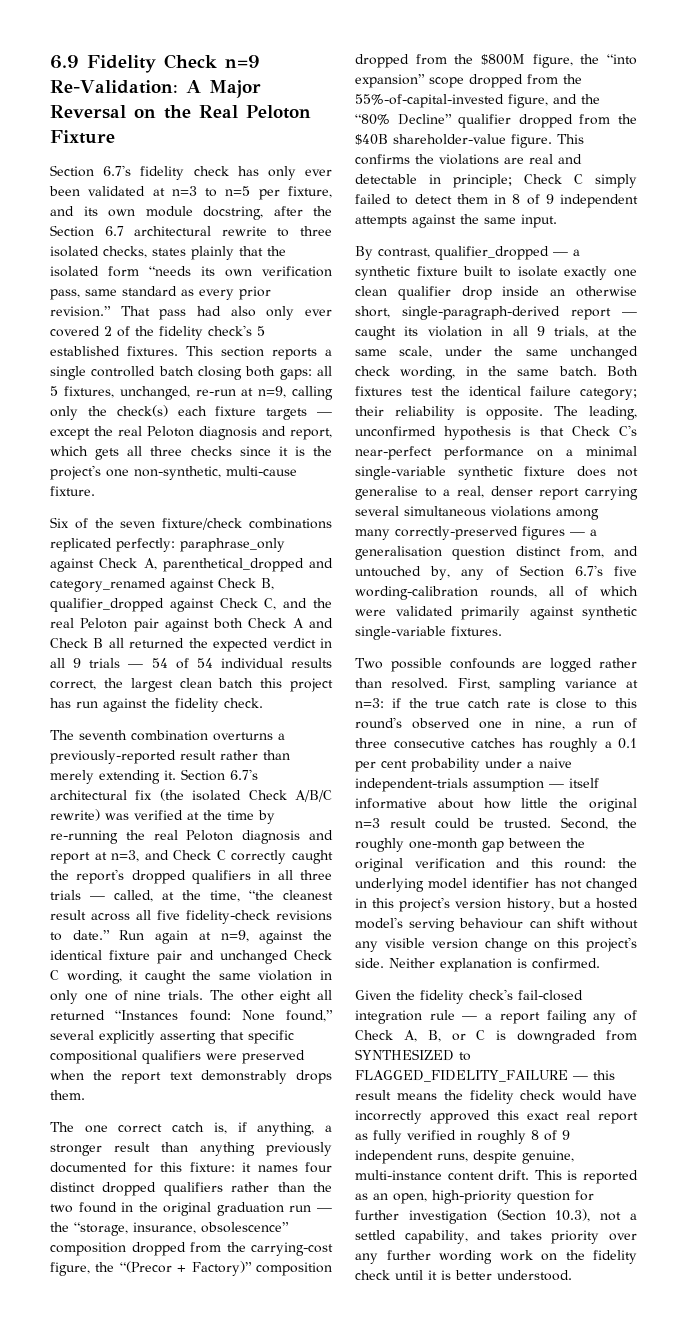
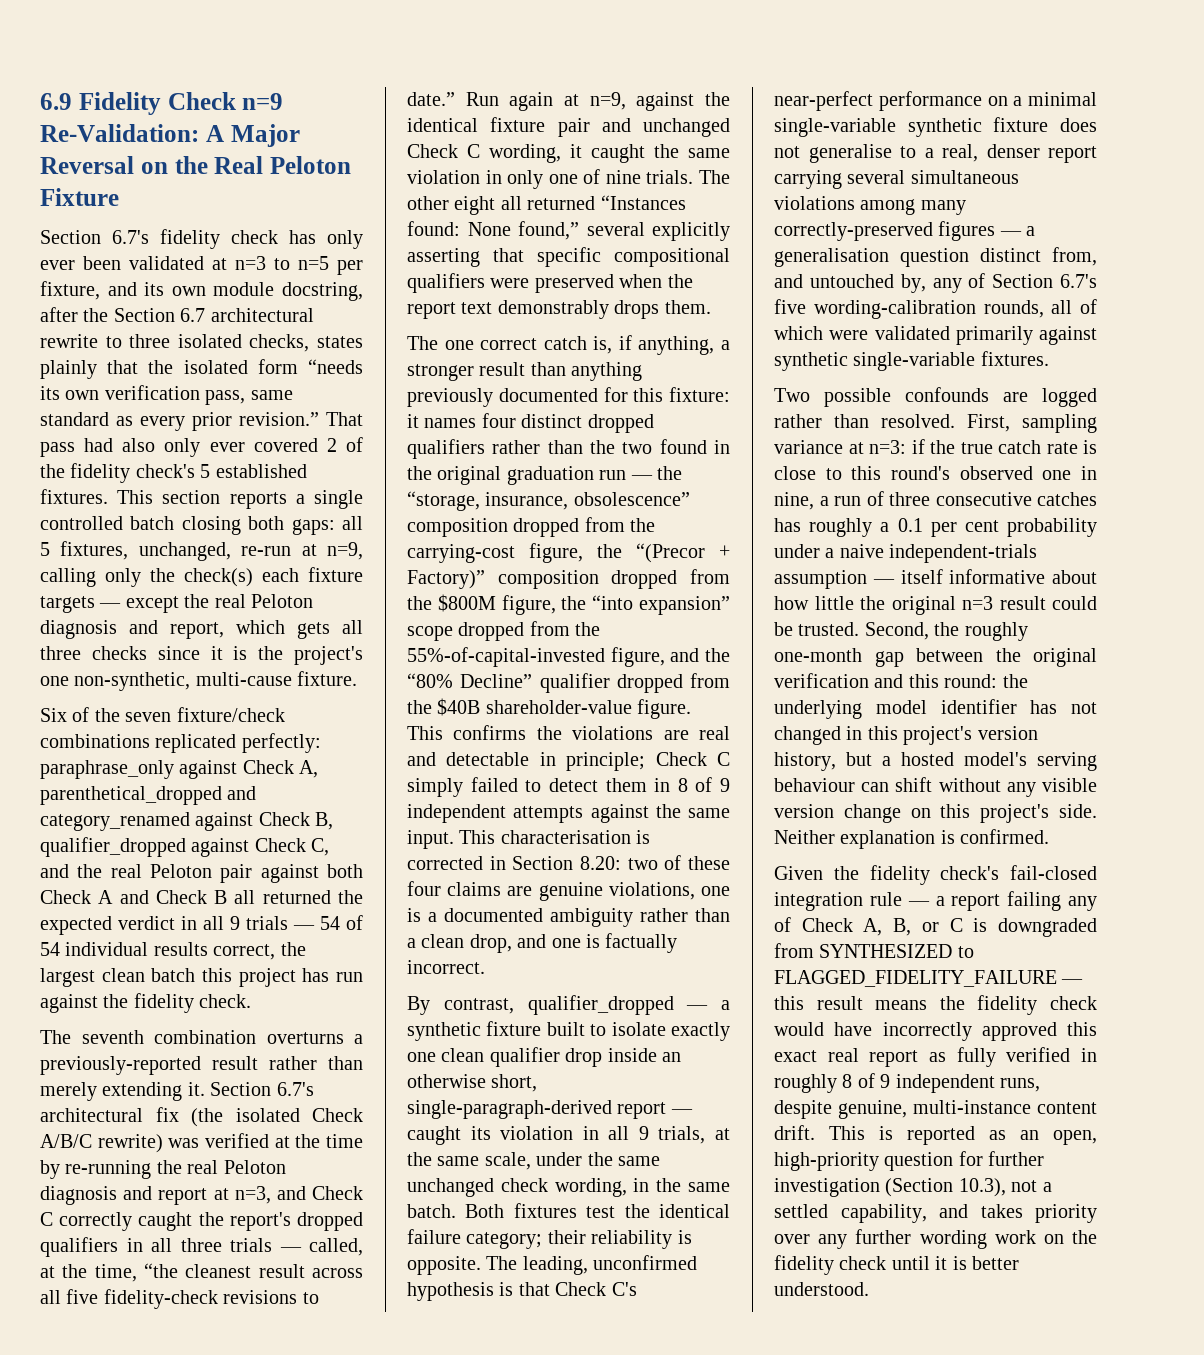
(557, 221) none -> [459,830,651,844] [407,855,730,870] [407,881,730,901] [407,908,730,927] [407,933,678,953] [407,960,485,974] This characterisation is corrected in Section 8.20: two of these four claims are genuine violations, one is a documented ambiguity rather than a clean drop, and one is factually incorrect.

